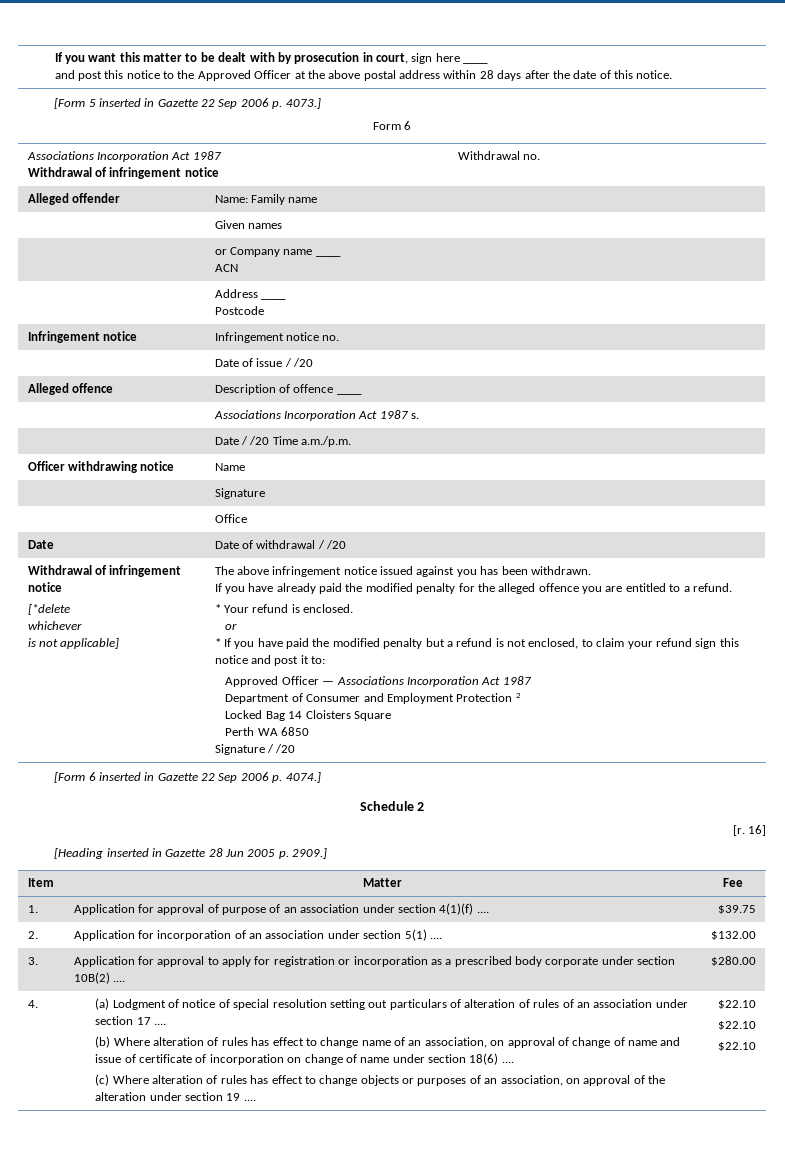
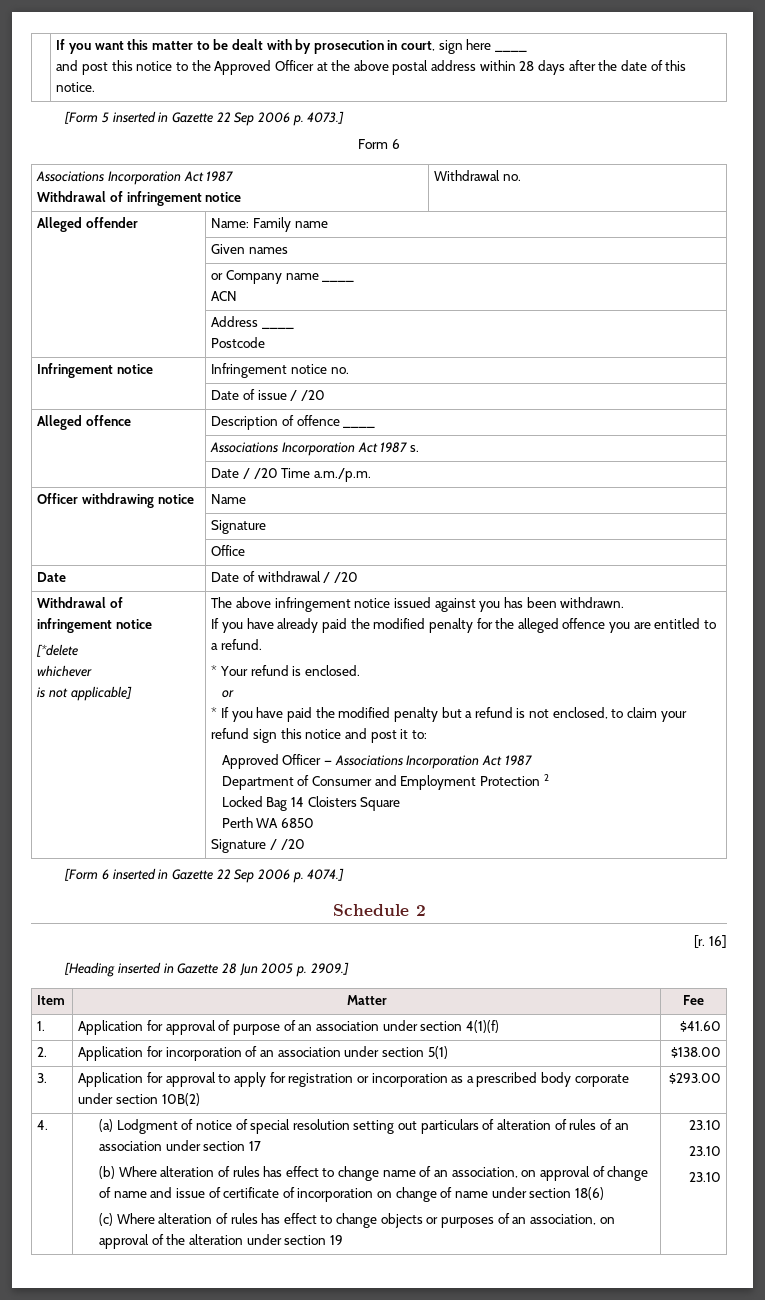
[476,911,489,913] [718,905,757,914] .... | $39.75 -> [679,1021,721,1032] | $41.60
[429,937,442,939] [711,931,757,940] .... | $132.00 -> [670,1047,721,1058] | $138.00
[112,980,125,982] [711,956,757,966] .... | $280.00 -> [668,1073,721,1084] | $293.00
[154,1023,167,1025] .... -> (261, 1146) none
[501,1061,514,1063] .... -> (604, 1193) none
[243,1099,256,1101] [718,1000,757,1009] [718,1021,757,1030] [718,1042,757,1051] .... | $22.10 // $22.10 // $22.10 -> [688,1120,721,1130] [688,1146,721,1156] [688,1172,721,1182] | 23.10 // 23.10 // 23.10

